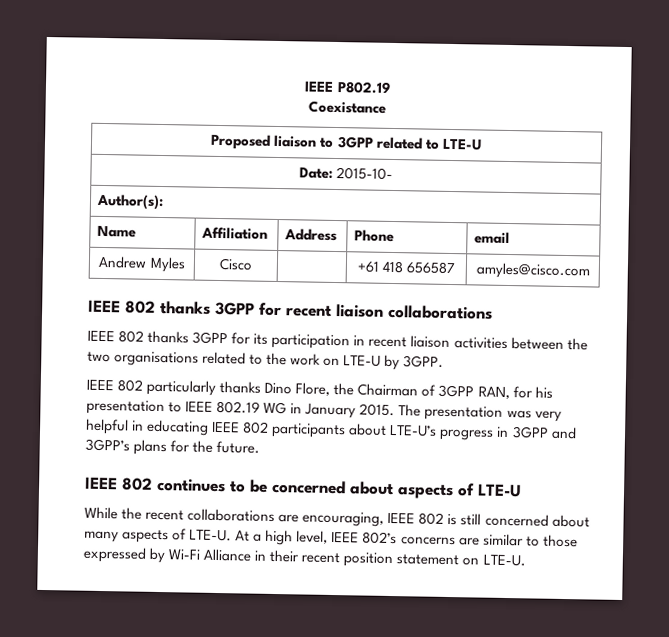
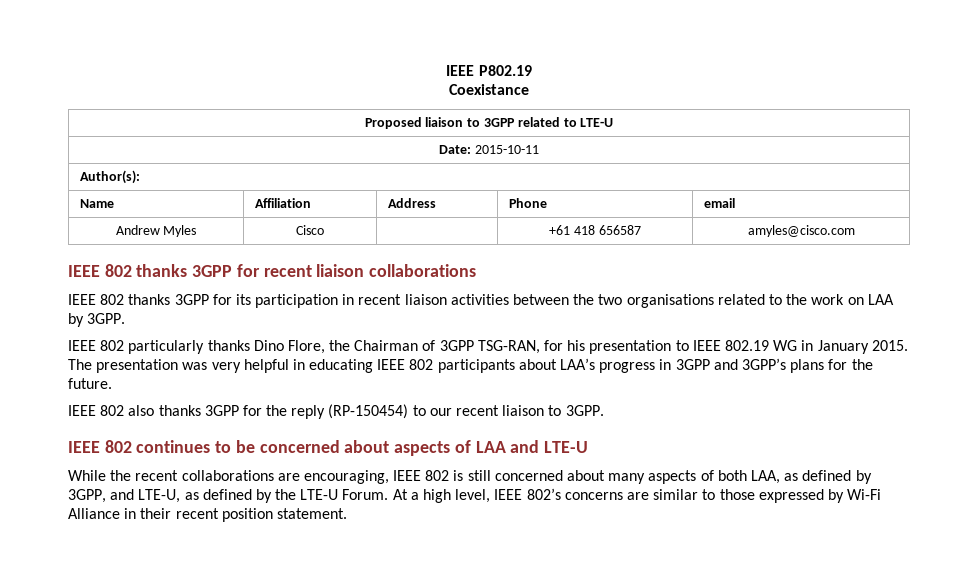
[336,167,394,180] 2015-10- -> [474,145,539,154] 2015-10-11
[343,355,382,367] LTE-U -> [867,294,894,305] LAA
[477,386,510,400] RAN, -> [477,340,540,354] TSG-RAN,
[389,424,438,437] LTE-U’s -> [560,358,596,370] LAA’s
(261, 447) none -> [68,404,604,419] // IEEE 802 also thanks 3GPP for the reply (RP-150454) to our recent liaison to 3GPP.
(475, 490) none -> [475,440,540,453] LAA and
[189,529,233,542] LTE-U. -> [717,470,872,484] [68,489,389,503] both LAA, as defined by 3GPP, and LTE-U, as defined by the LTE-U Forum.
[396,554,526,567] statement on LTE-U. -> [276,508,347,519] statement.

